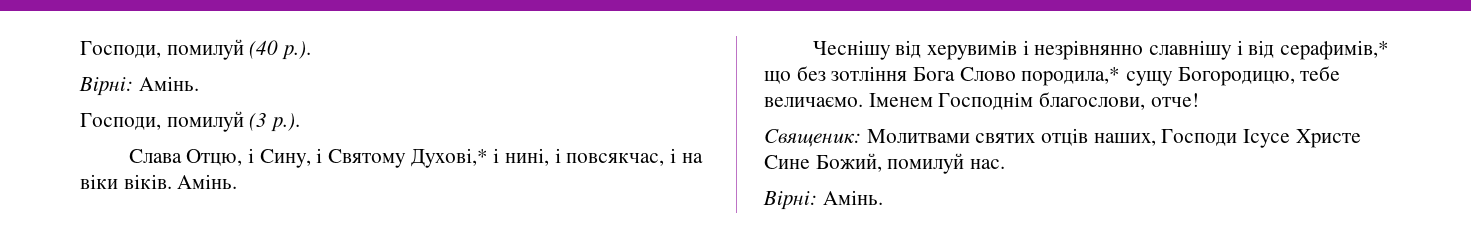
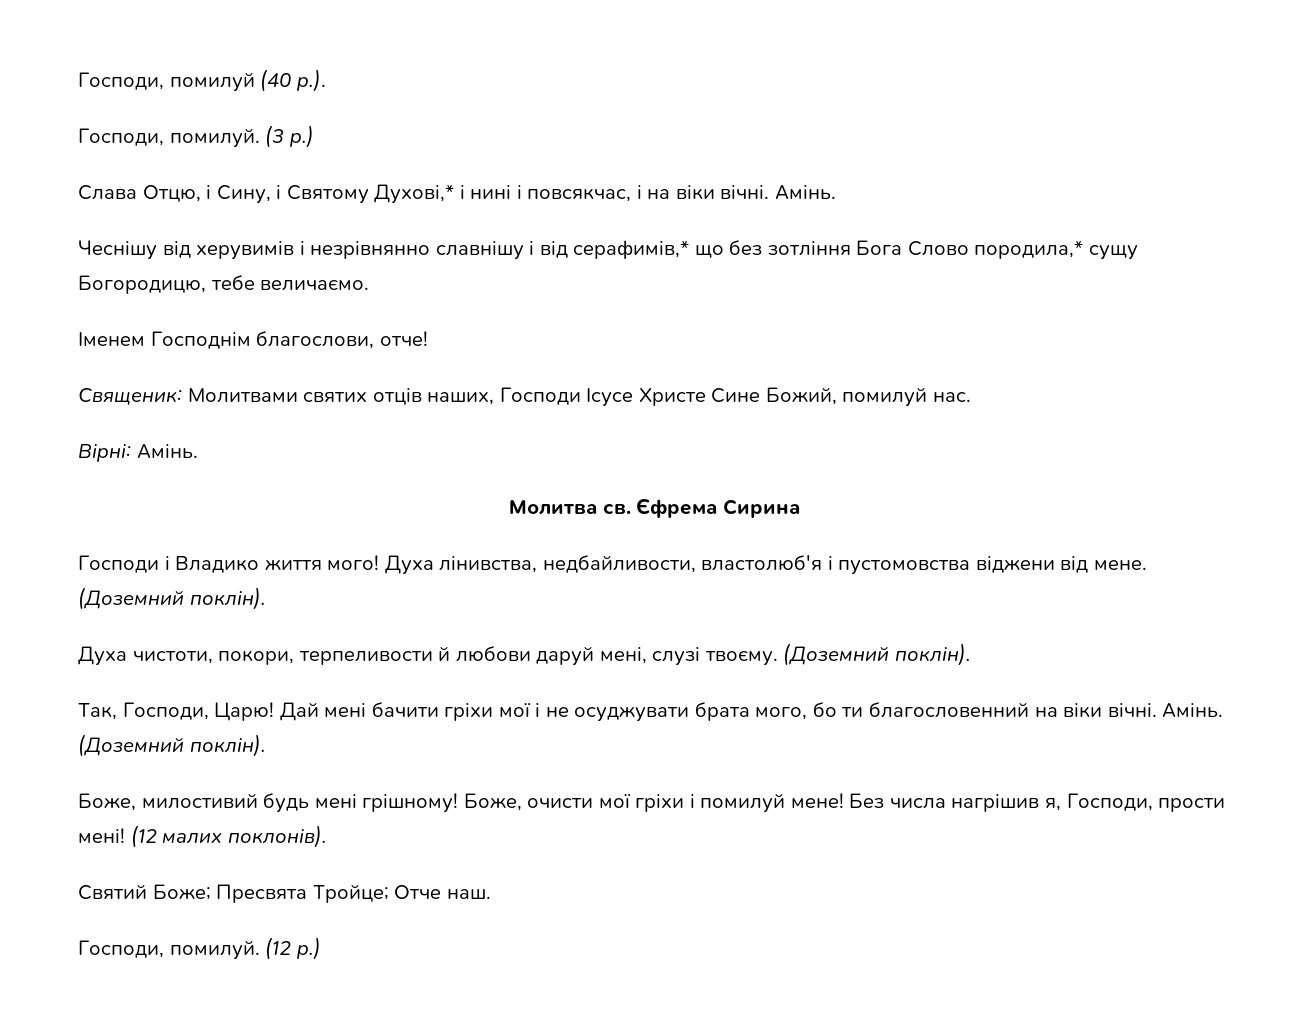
[79,76,199,96] [80,111,301,132] // Вірні: Амінь. // Господи, помилуй (3 р.). -> [78,125,314,148] // Господи, помилуй. (3 р.)
[504,148,549,166] нині, -> [470,185,512,199] нині
[123,174,172,189] віків. -> [720,185,770,199] вічні.
(863, 102) none -> (370, 285) //
(883, 197) none -> [509,499,800,518] [78,555,1147,575] [78,587,266,610] [78,643,971,666] [78,702,1224,722] [78,734,266,757] [78,793,1226,813] [78,825,327,848] [78,884,491,903] [78,937,321,960] // Молитва св. Єфрема Сирина // Господи і Владико життя мого! Духа лінивства, недбайливости, властолюб'я і пустомовства віджени від мене. (Доземний поклін). // Духа чистоти, покори, терпеливости й любови даруй мені, слузі твоєму. (Доземний поклін). // Так, Господи, Царю! Дай мені бачити гріхи мої і не осуджувати брата мого, бо ти благословенний на віки вічні. Амінь. (Доземний поклін). // Боже, милостивий будь мені грішному! Боже, очисти мої гріхи і помилуй мене! Без числа нагрішив я, Господи, прости мені! (12 малих поклонів). // Святий Боже; Пресвята Тройце; Отче наш. // Господи, помилуй. (12 р.)

